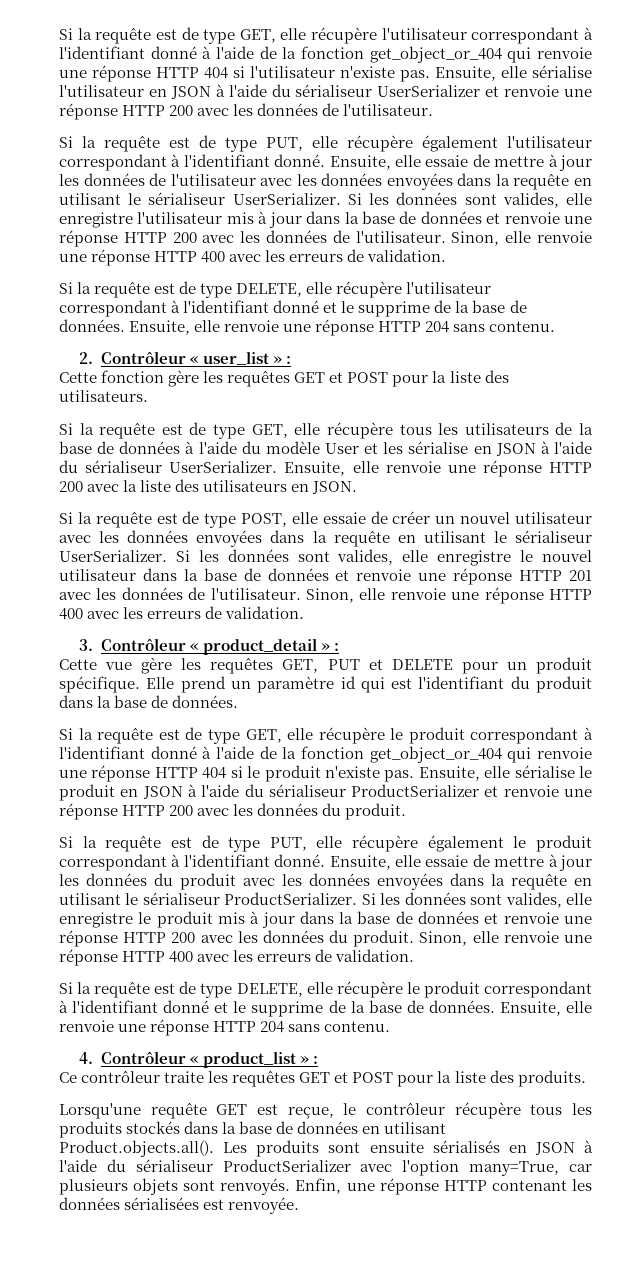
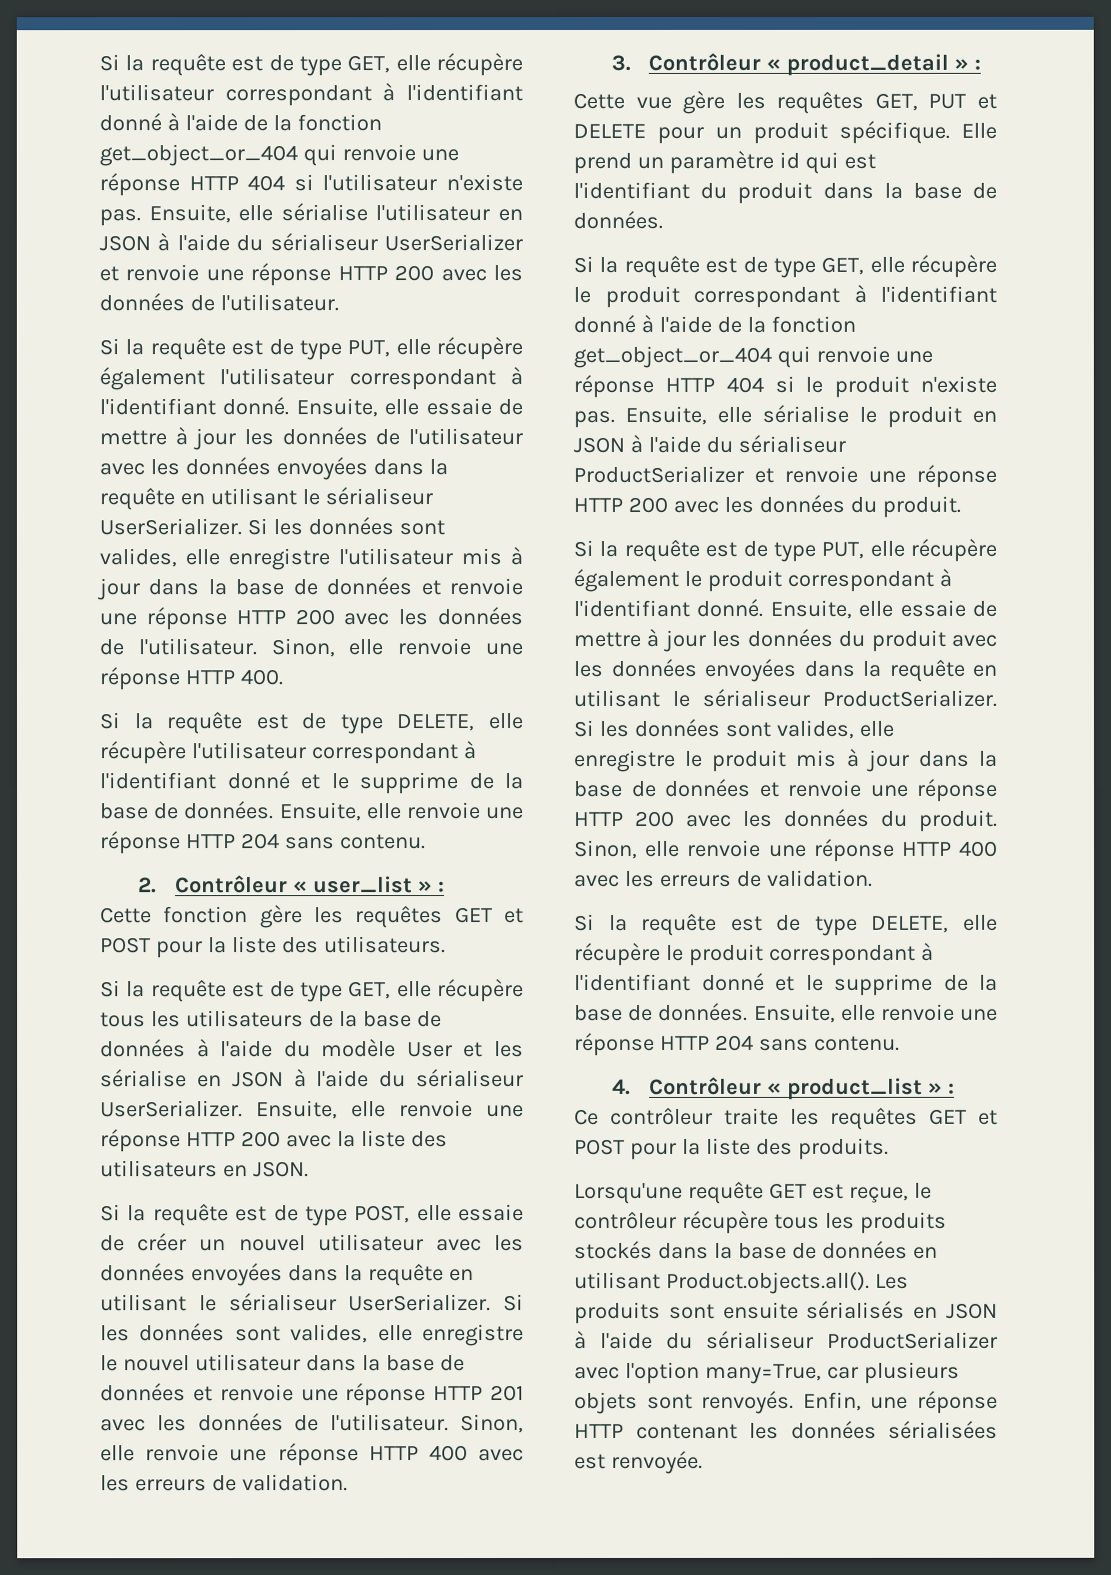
[201,249,447,263] 400 avec les erreurs de validation. -> [239,669,283,686] 400.

